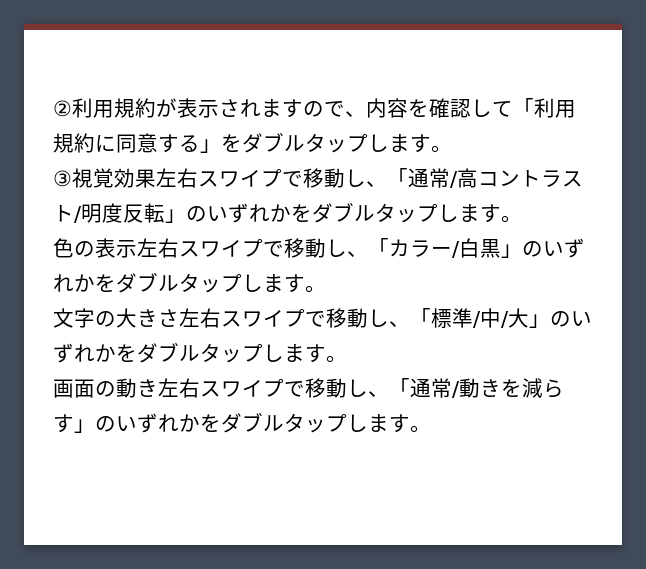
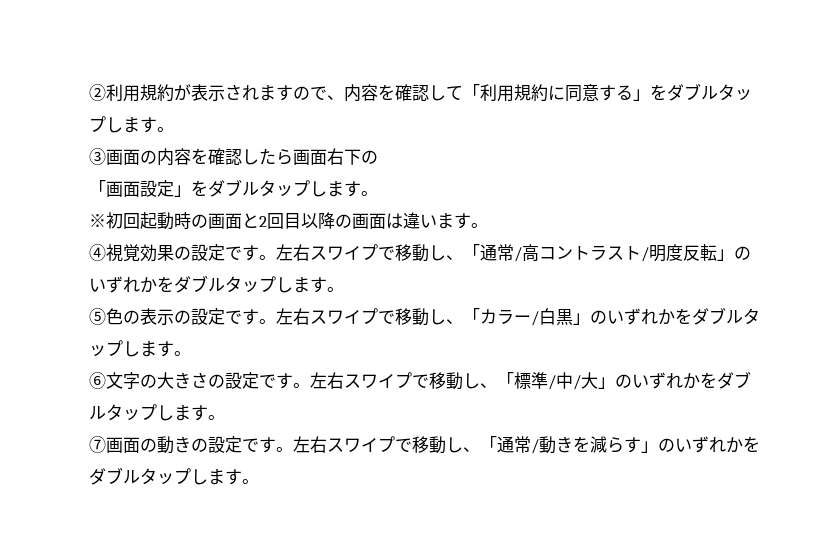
[72,168,156,188] 視覚効果 -> [106,148,378,166] [89,179,378,197] [89,212,488,230] [89,244,276,262] 画面の内容を確認したら画面右下の // 「画面設定」をダブルタップします。 // ※初回起動時の画面と2回目以降の画面は違います。 // ④視覚効果の設定です。
(522, 219) none -> [89,308,106,325] ⑤
(137, 249) none -> [174,308,276,325] の設定です。
(326, 289) none -> [89,372,106,389] ⑥
(179, 318) none -> [208,372,310,389] の設定です。
(347, 359) none -> [89,436,106,453] ⑦
(158, 388) none -> [191,436,293,453] の設定です。

